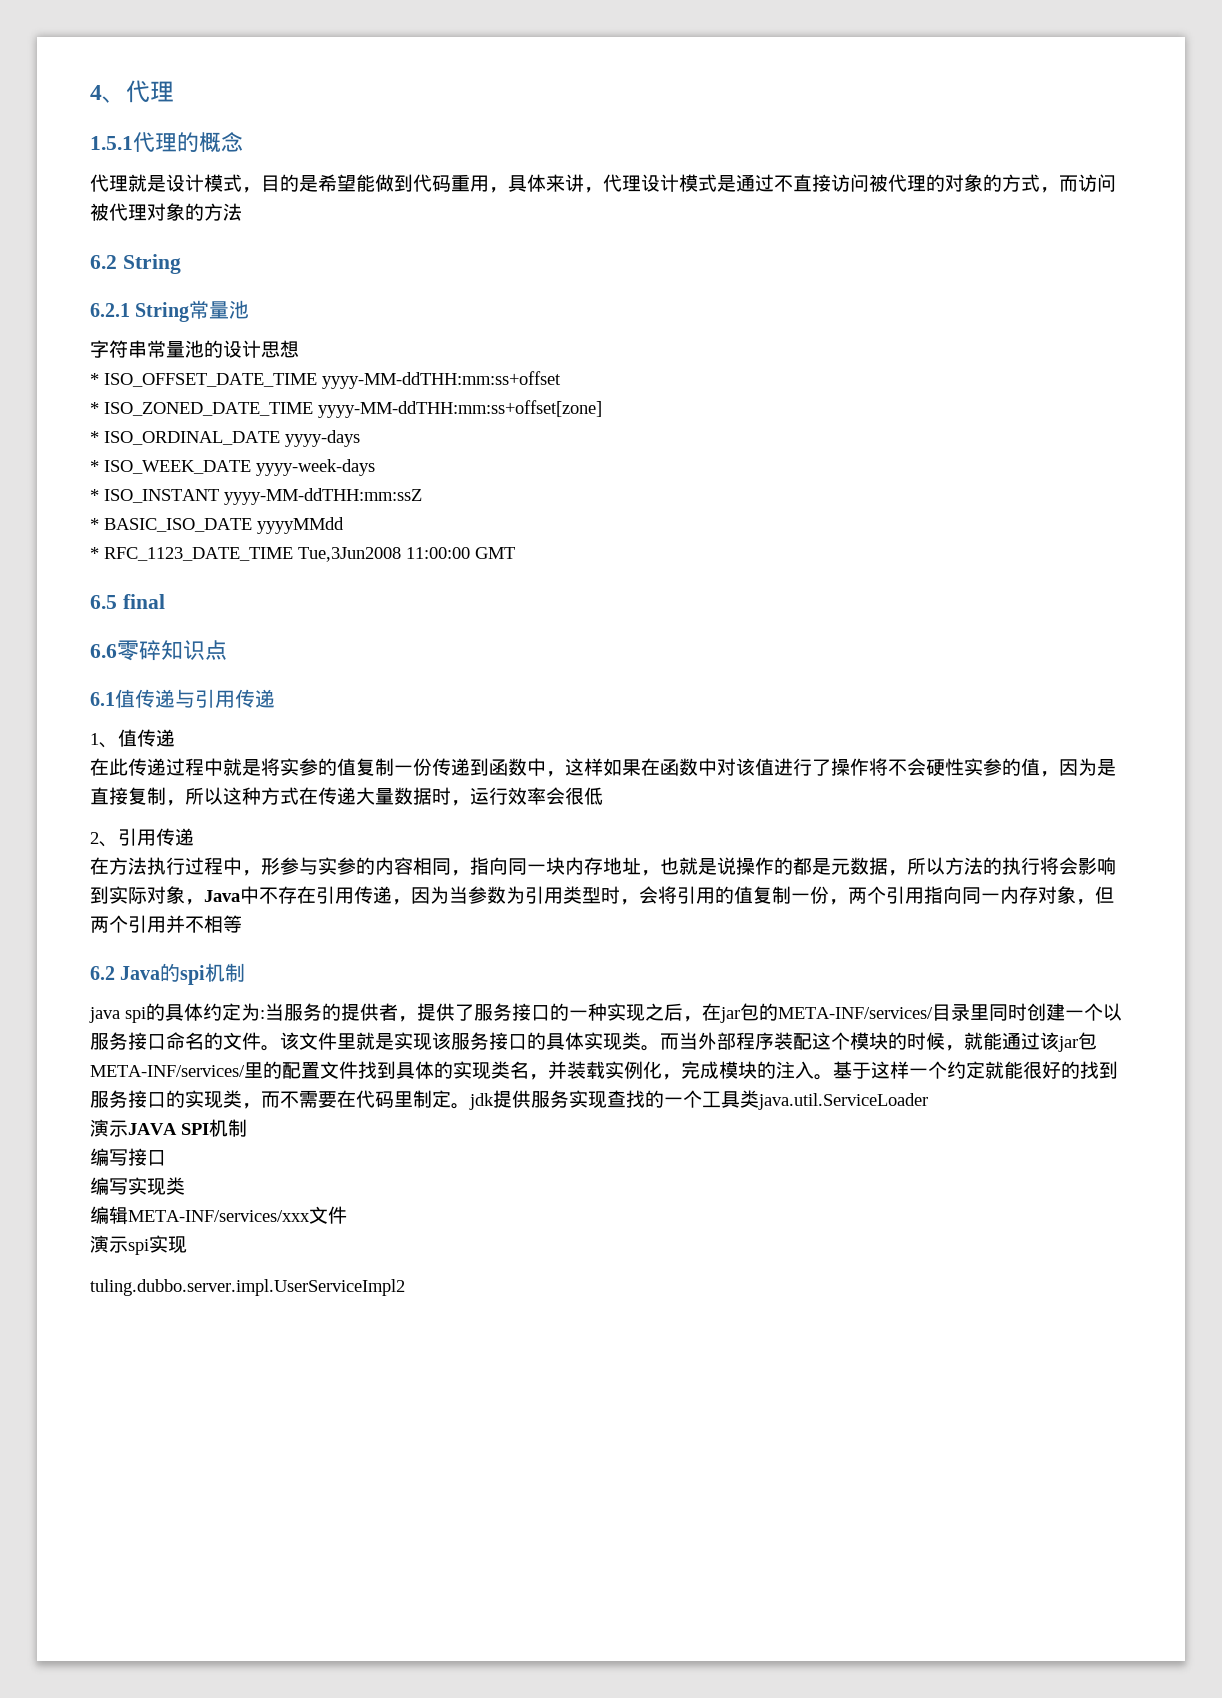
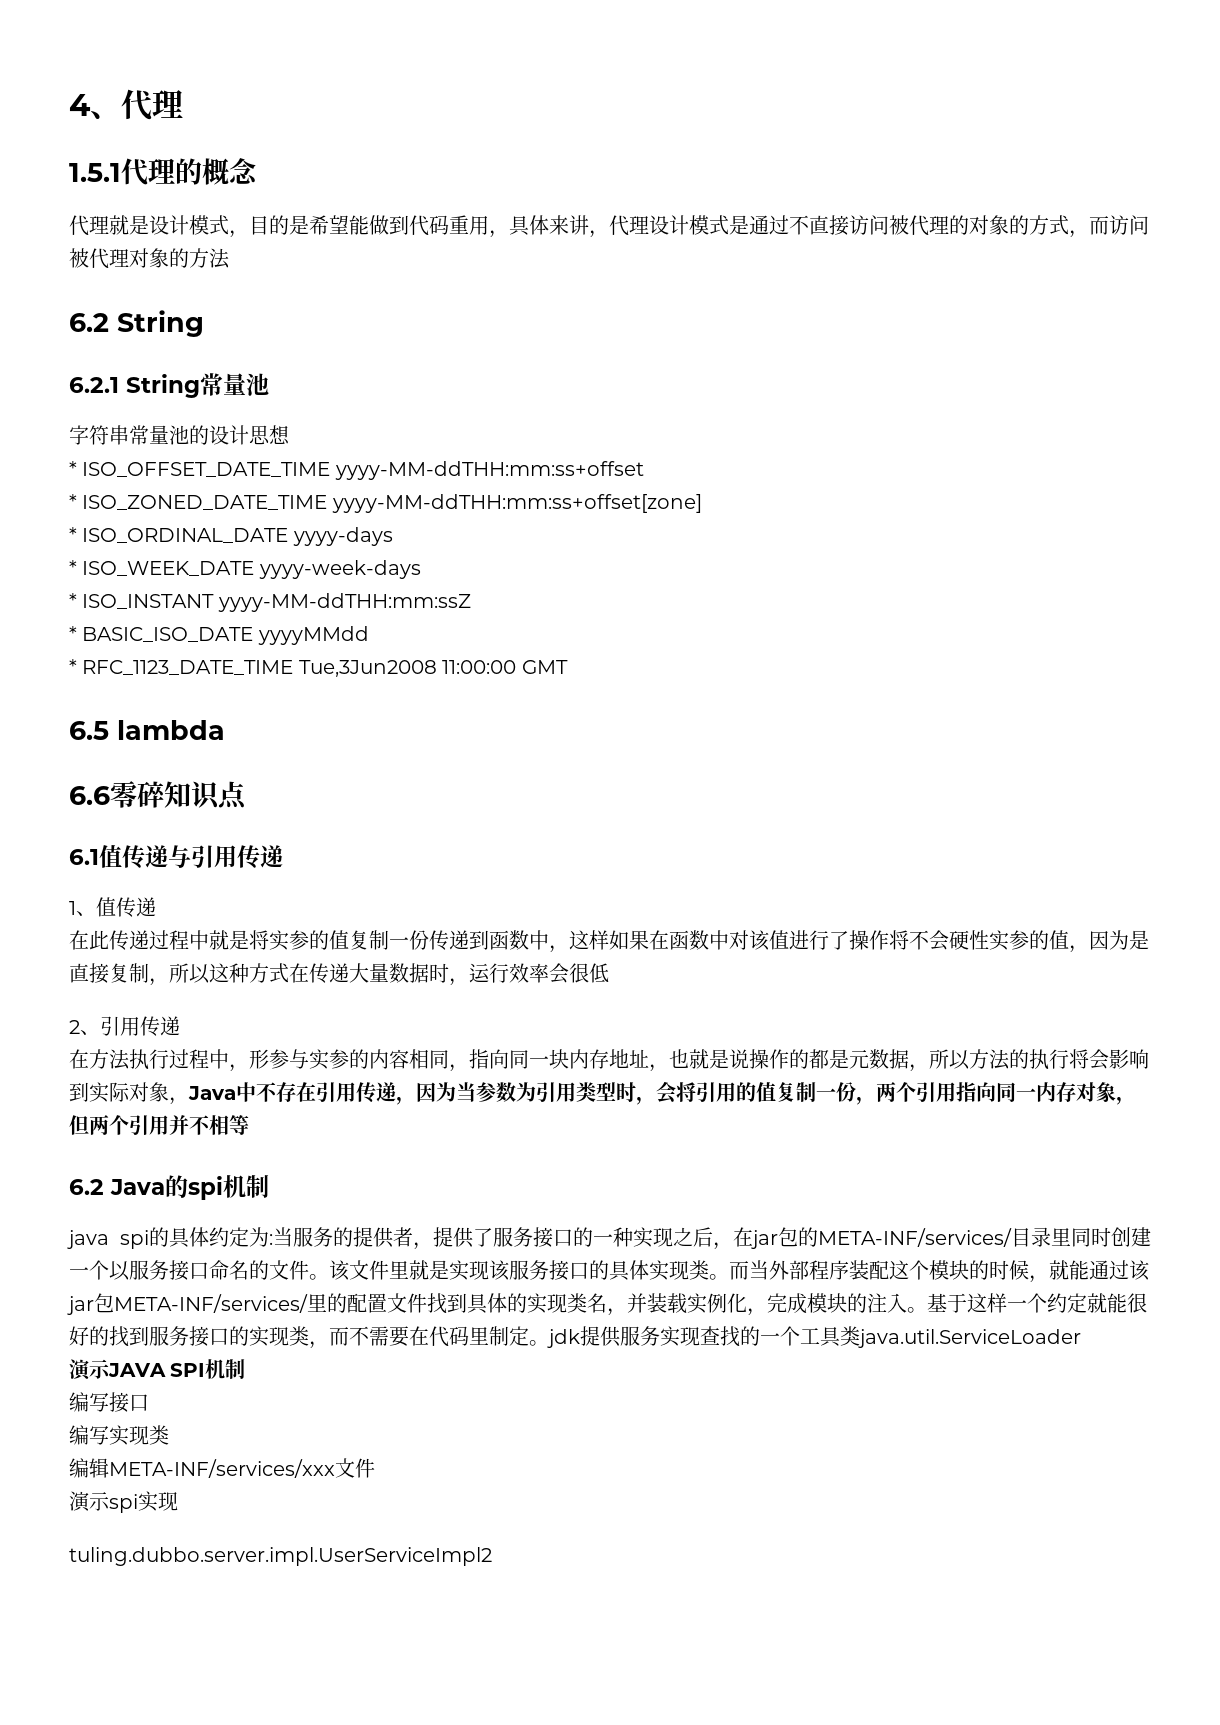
[122,594,165,609] final -> [117,720,225,740] lambda

